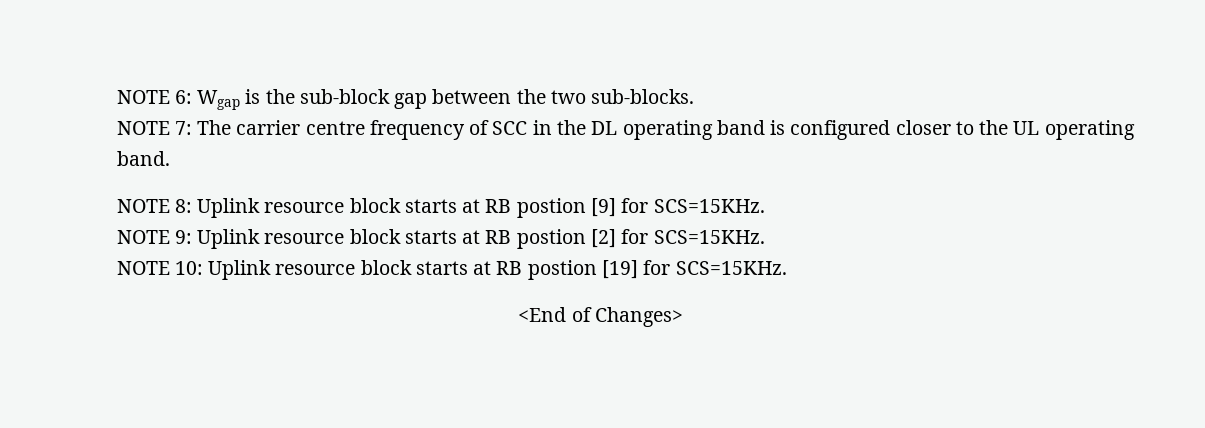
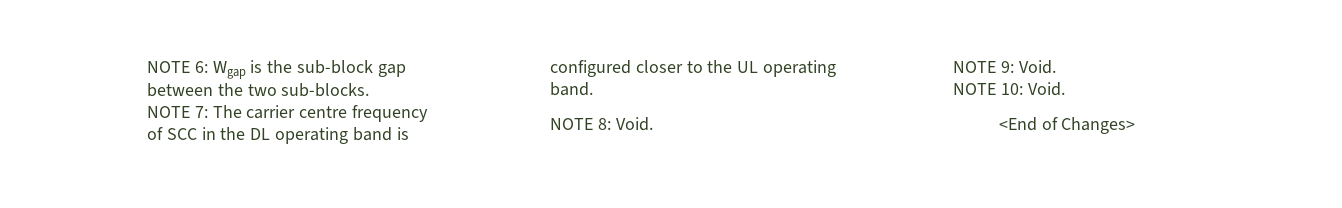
[197,198,765,218] [116,229,765,249] [116,260,787,280] Uplink resource block starts at RB postion [9] for SCS=15KHz. // NOTE 9: Uplink resource block starts at RB postion [2] for SCS=15KHz. // NOTE 10: Uplink resource block starts at RB postion [19] for SCS=15KHz. -> [615,117,653,131] [952,60,1056,74] [952,82,1065,96] Void. // NOTE 9: Void. // NOTE 10: Void.

